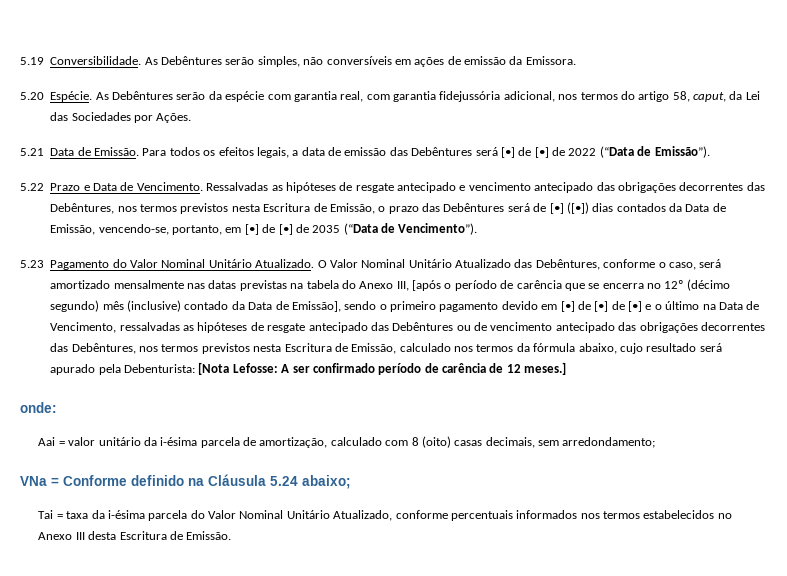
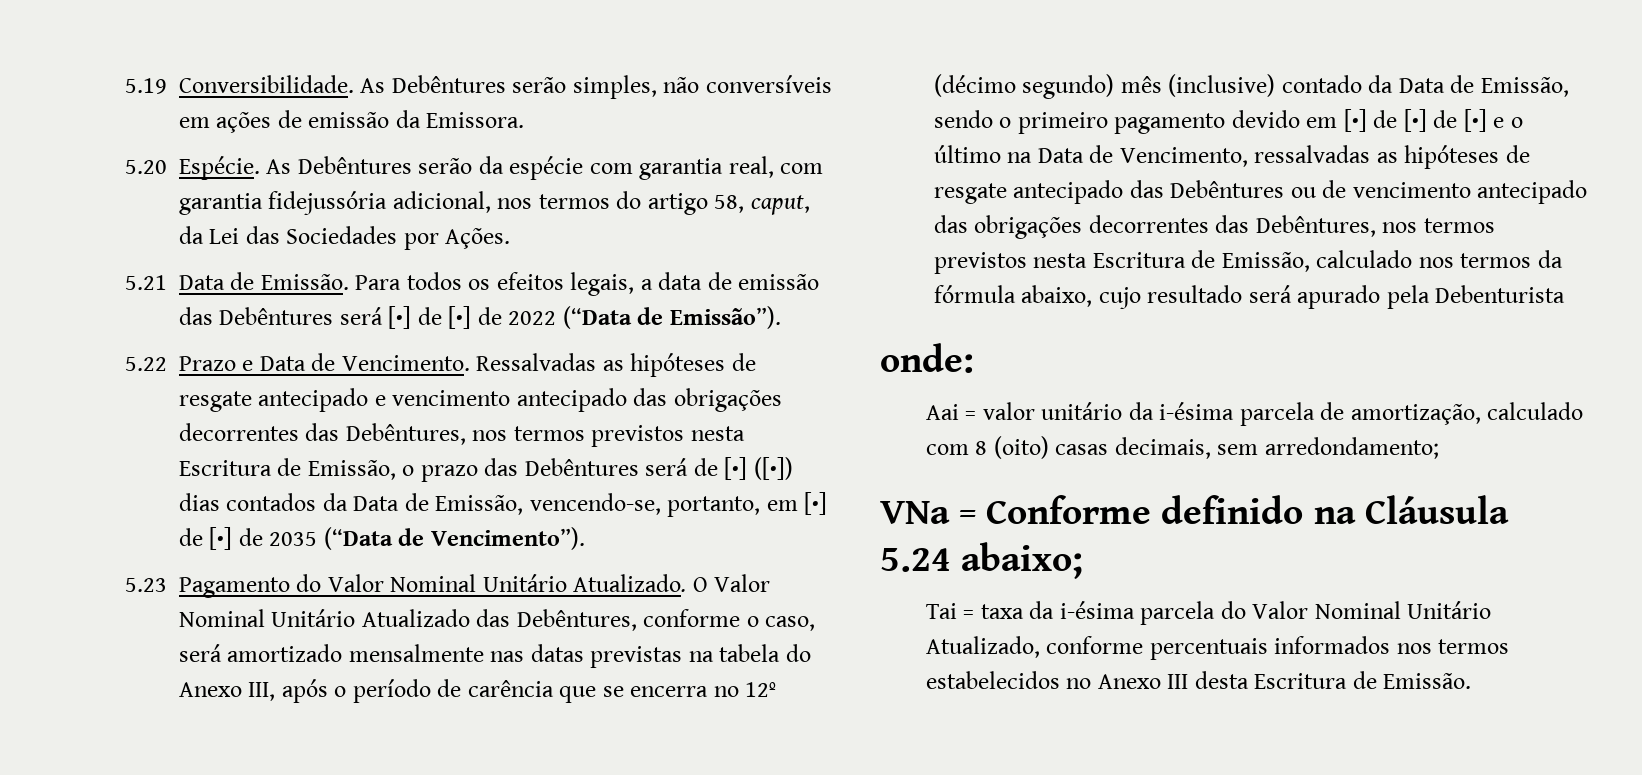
[412,280,441,291] [após -> [281,679,328,703] após
[291,301,341,312] Emissão], -> [1480,77,1569,97] Emissão,
[124,362,567,375] Debenturista: [Nota Lefosse: A ser confirmado período de carência de 12 meses.] -> [1435,285,1566,303] Debenturista

